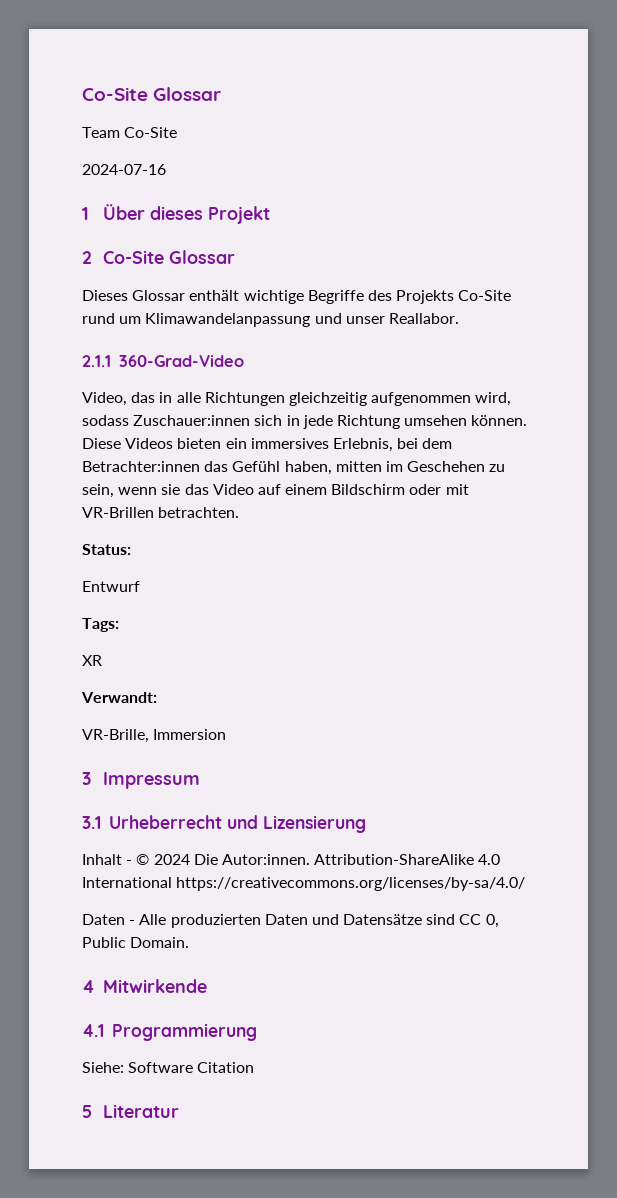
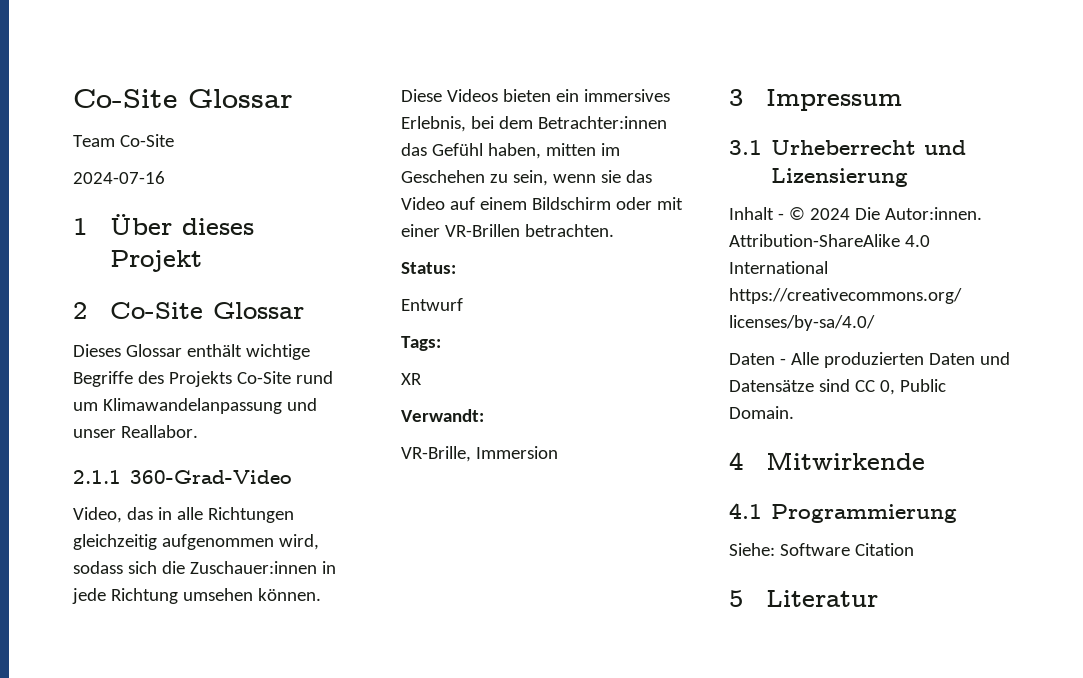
[133,415,283,426] Zuschauer:innen sich -> [127,561,317,574] sich die Zuschauer:innen
(469, 489) none -> [401,224,440,237] einer

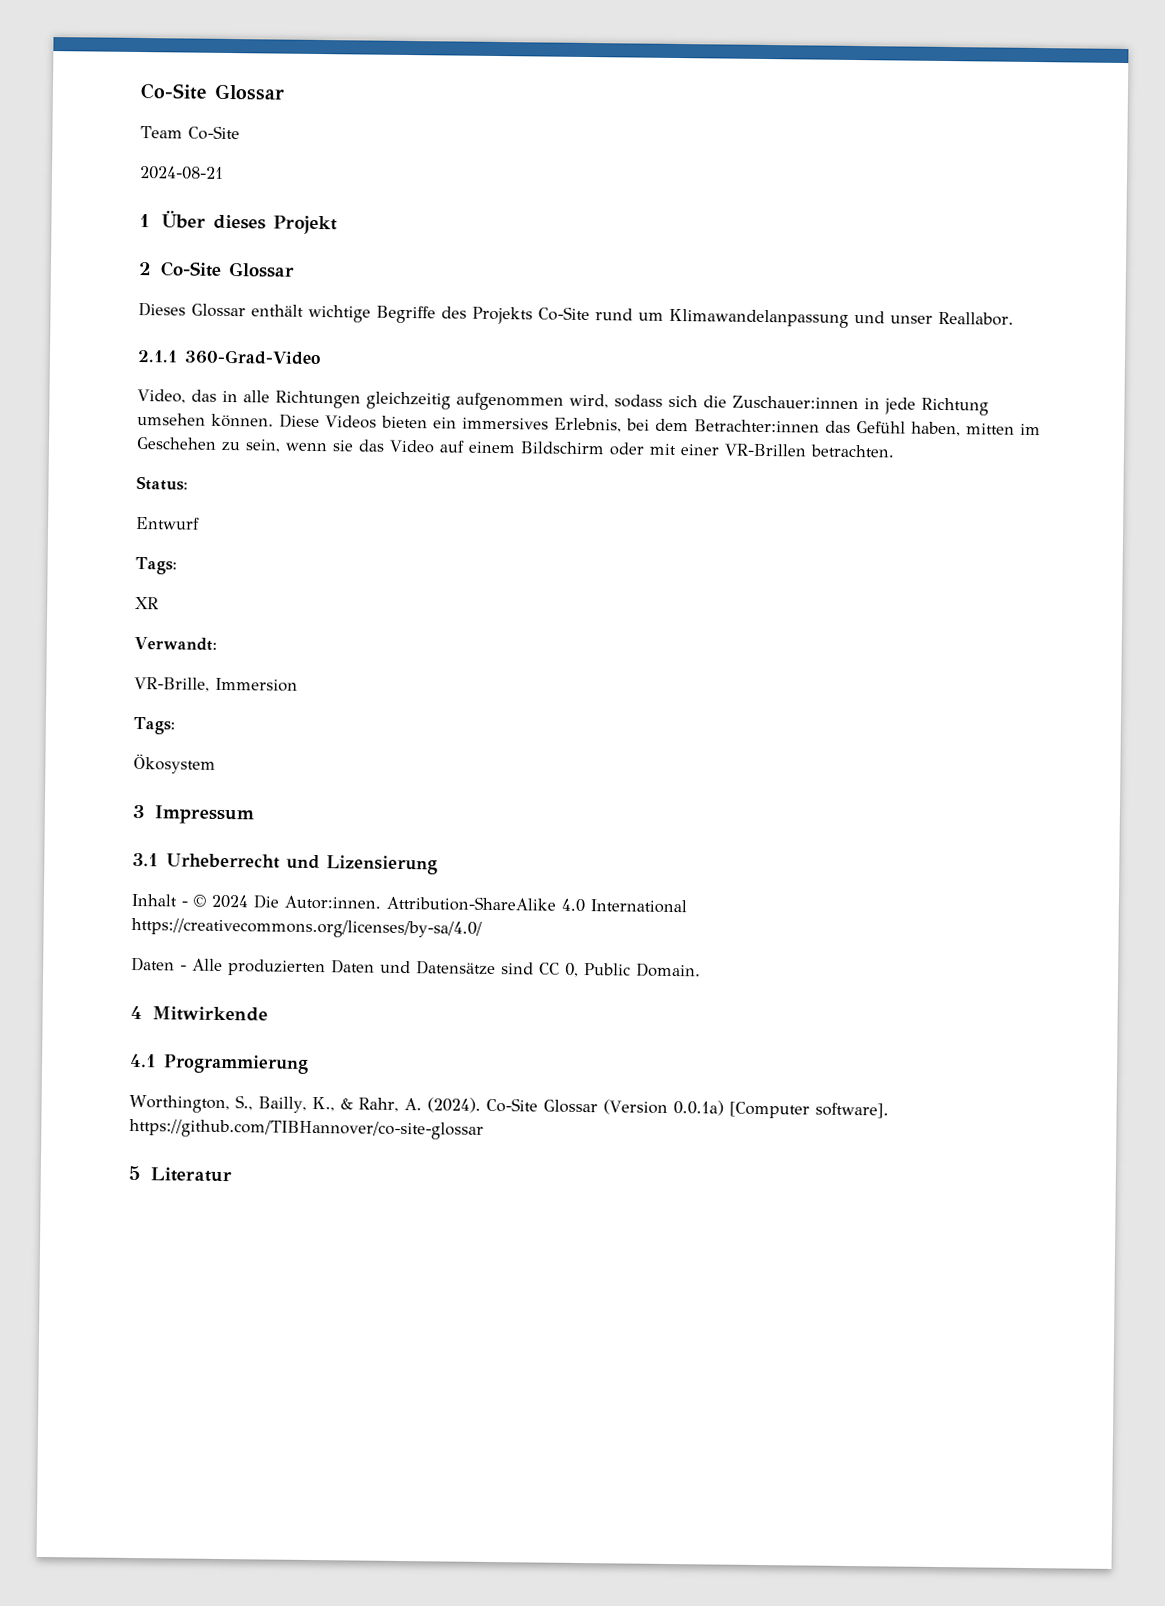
[73,171,165,184] 2024-07-16 -> [139,166,224,180] 2024-08-21
(558, 452) none -> [133,716,175,735] [133,753,216,774] // Tags: // Ökosystem
[729,543,914,556] Siehe: Software Citation -> [129,1094,889,1119] [129,1118,484,1140] Worthington, S., Bailly, K., & Rahr, A. (2024). Co-Site Glossar (Version 0.0.1a) [Computer software]. https://github.com/TIBHannover/co-site-glossar

